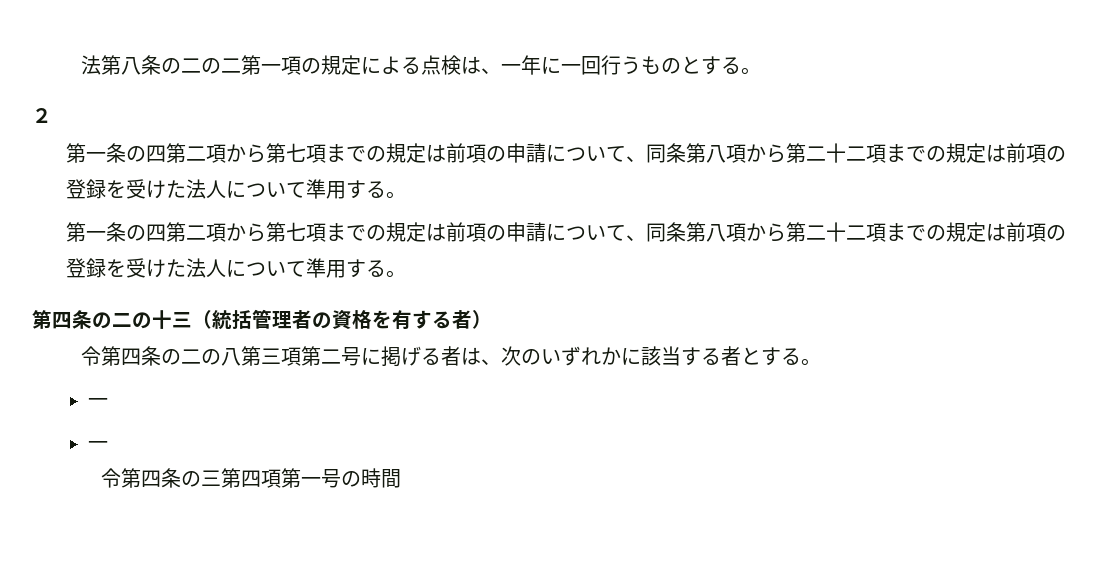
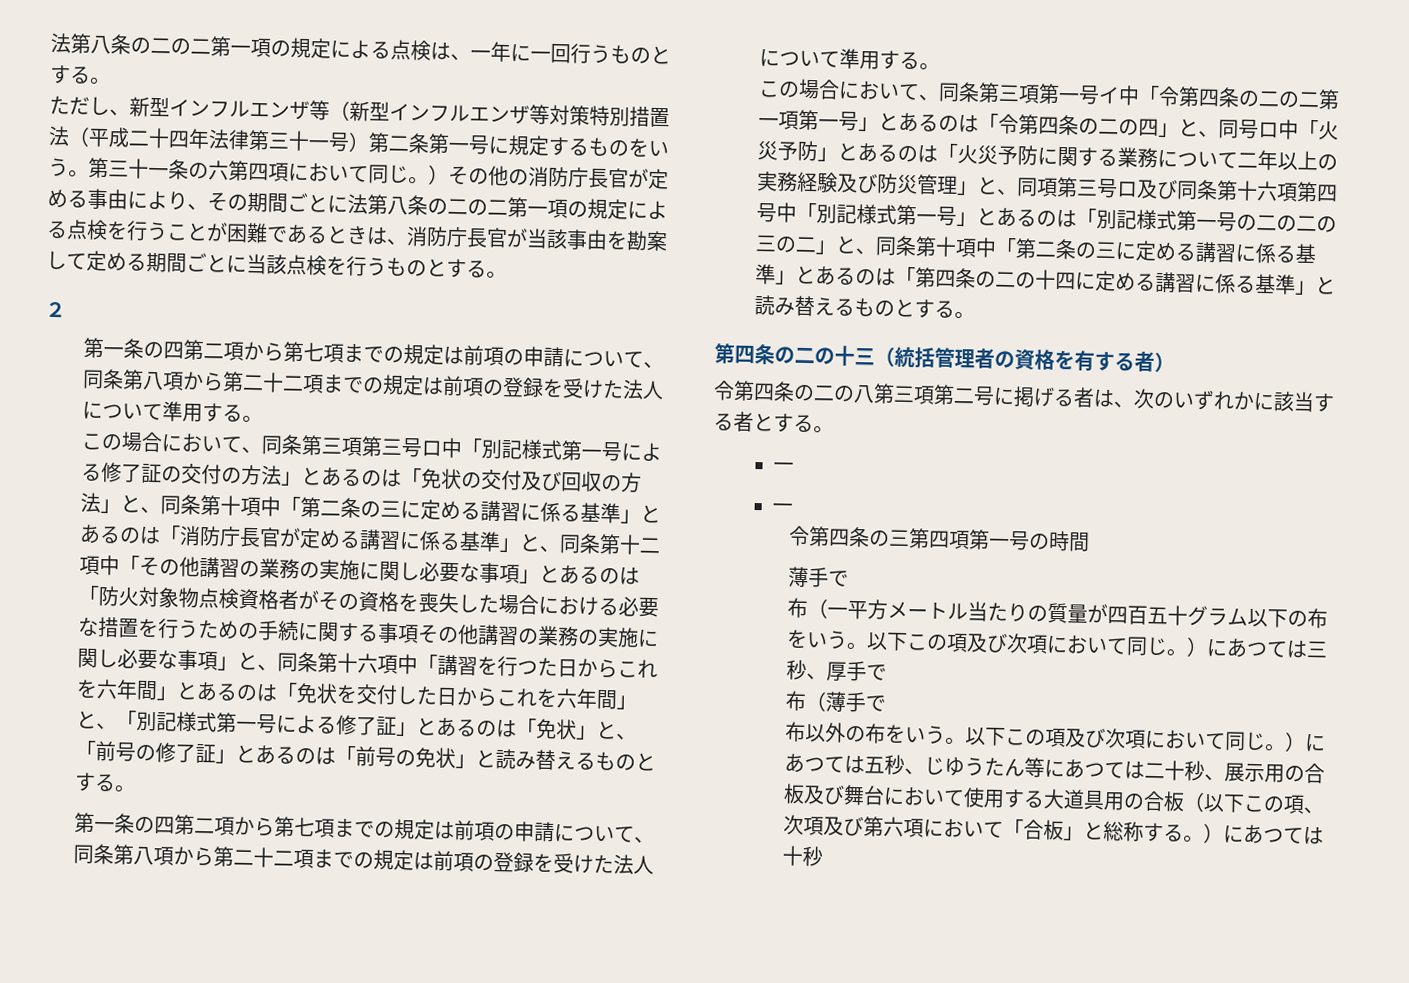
(761, 71) none -> [49,95,670,128] [48,125,669,157] [48,157,669,190] [47,188,668,220] [46,219,668,252] [46,250,507,280] // ただし、新型インフルエンザ等（新型インフルエンザ等対策特別措置法（平成二十四年法律第三十一号）第二条第一号に規定するものをいう。第三十一条の六第四項において同じ。）その他の消防庁長官が定める事由により、その期間ごとに法第八条の二の二第一項の規定による点検を行うことが困難であるときは、消防庁長官が当該事由を勘案して定める期間ごとに当該点検を行うものとする。
(407, 195) none -> [80,431,662,462] [80,461,642,493] [79,492,661,524] [78,524,661,555] [78,554,640,585] [77,585,659,618] [77,616,659,648] [76,648,658,679] [75,678,637,710] [75,710,637,740] [74,740,656,772] [73,772,136,793] // この場合において、同条第三項第三号ロ中「別記様式第一号による修了証の交付の方法」とあるのは「免状の交付及び回収の方法」と、同条第十項中「第二条の三に定める講習に係る基準」とあるのは「消防庁長官が定める講習に係る基準」と、同条第十二項中「その他講習の業務の実施に関し必要な事項」とあるのは「防火対象物点検資格者がその資格を喪失した場合における必要な措置を行うための手続に関する事項その他講習の業務の実施に関し必要な事項」と、同条第十六項中「講習を行つた日からこれを六年間」とあるのは「免状を交付した日からこれを六年間」と、「別記様式第一号による修了証」とあるのは「免状」と、「前号の修了証」とあるのは「前号の免状」と読み替えるものとする。
(407, 274) none -> [757,78,1340,110] [757,109,1339,141] [756,140,1338,171] [755,170,1338,203] [755,202,1337,233] [754,234,1317,264] [754,263,1336,296] [753,294,975,320] // この場合において、同条第三項第一号イ中「令第四条の二の二第一項第一号」とあるのは「令第四条の二の四」と、同号ロ中「火災予防」とあるのは「火災予防に関する業務について二年以上の実務経験及び防災管理」と、同項第三号ロ及び同条第十六項第四号中「別記様式第一号」とあるのは「別記様式第一号の二の二の三の二」と、同条第十項中「第二条の三に定める講習に係る基準」とあるのは「第四条の二の十四に定める講習に係る基準」と読み替えるものとする。
(401, 478) none -> [787,566,849,588] [786,597,1328,629] [785,629,1328,659] [785,659,887,682] [784,690,886,713] [784,721,1326,752] [783,753,1325,784] [782,783,1324,814] [782,814,1324,845] [781,845,823,867] // 薄手で // 布（一平方メートル当たりの質量が四百五十グラム以下の布をいう。以下この項及び次項において同じ。）にあつては三秒、厚手で // 布（薄手で // 布以外の布をいう。以下この項及び次項において同じ。）にあつては五秒、じゆうたん等にあつては二十秒、展示用の合板及び舞台において使用する大道具用の合板（以下この項、次項及び第六項において「合板」と総称する。）にあつては十秒

